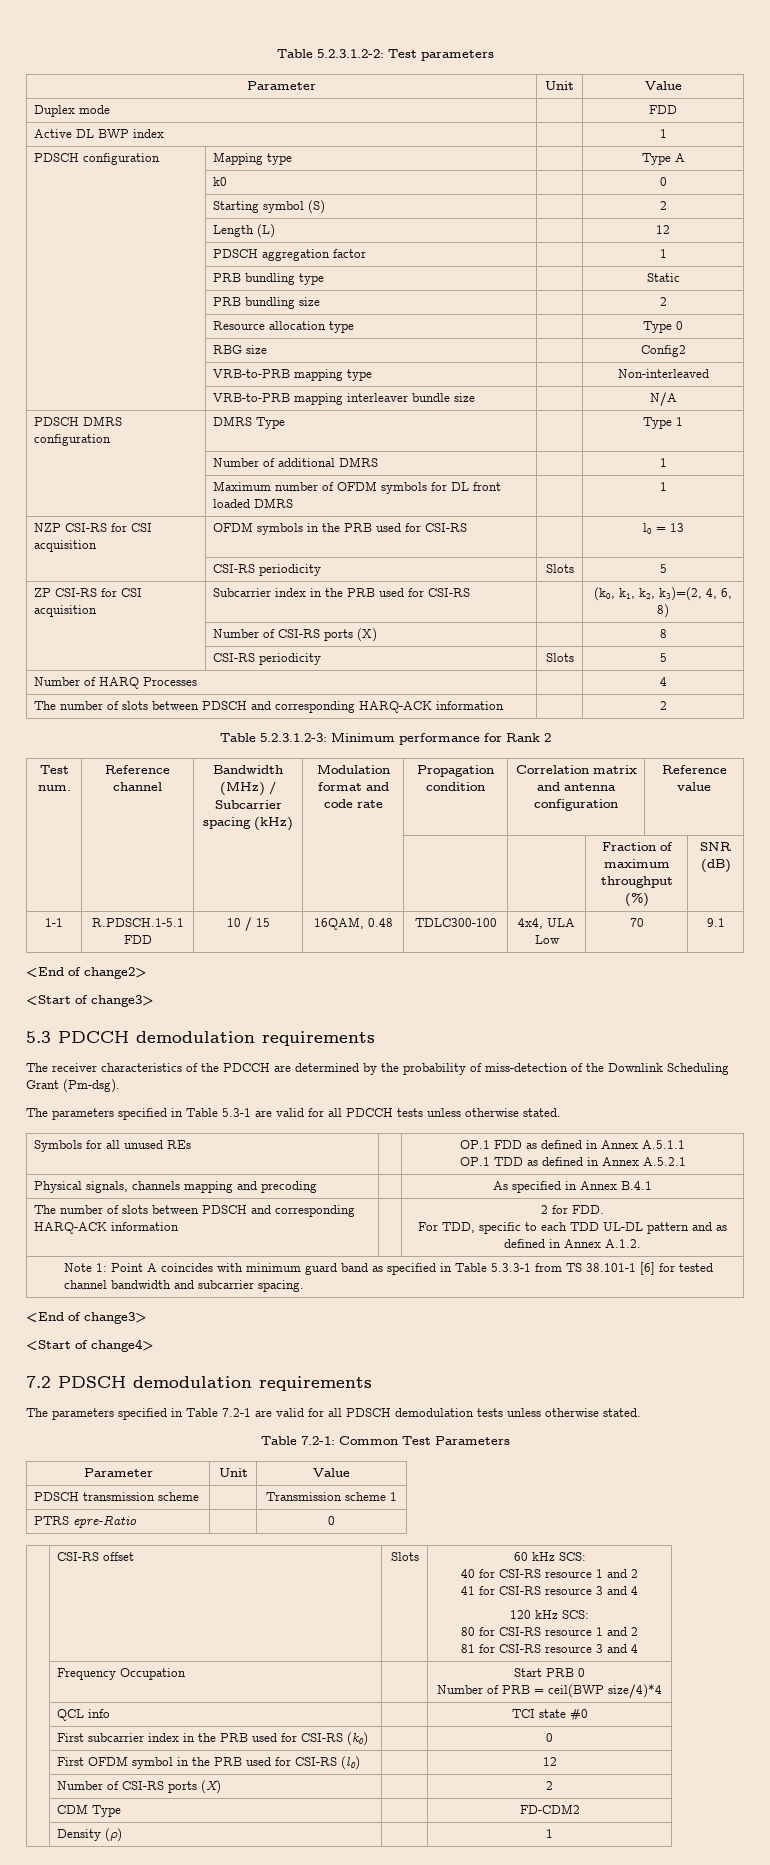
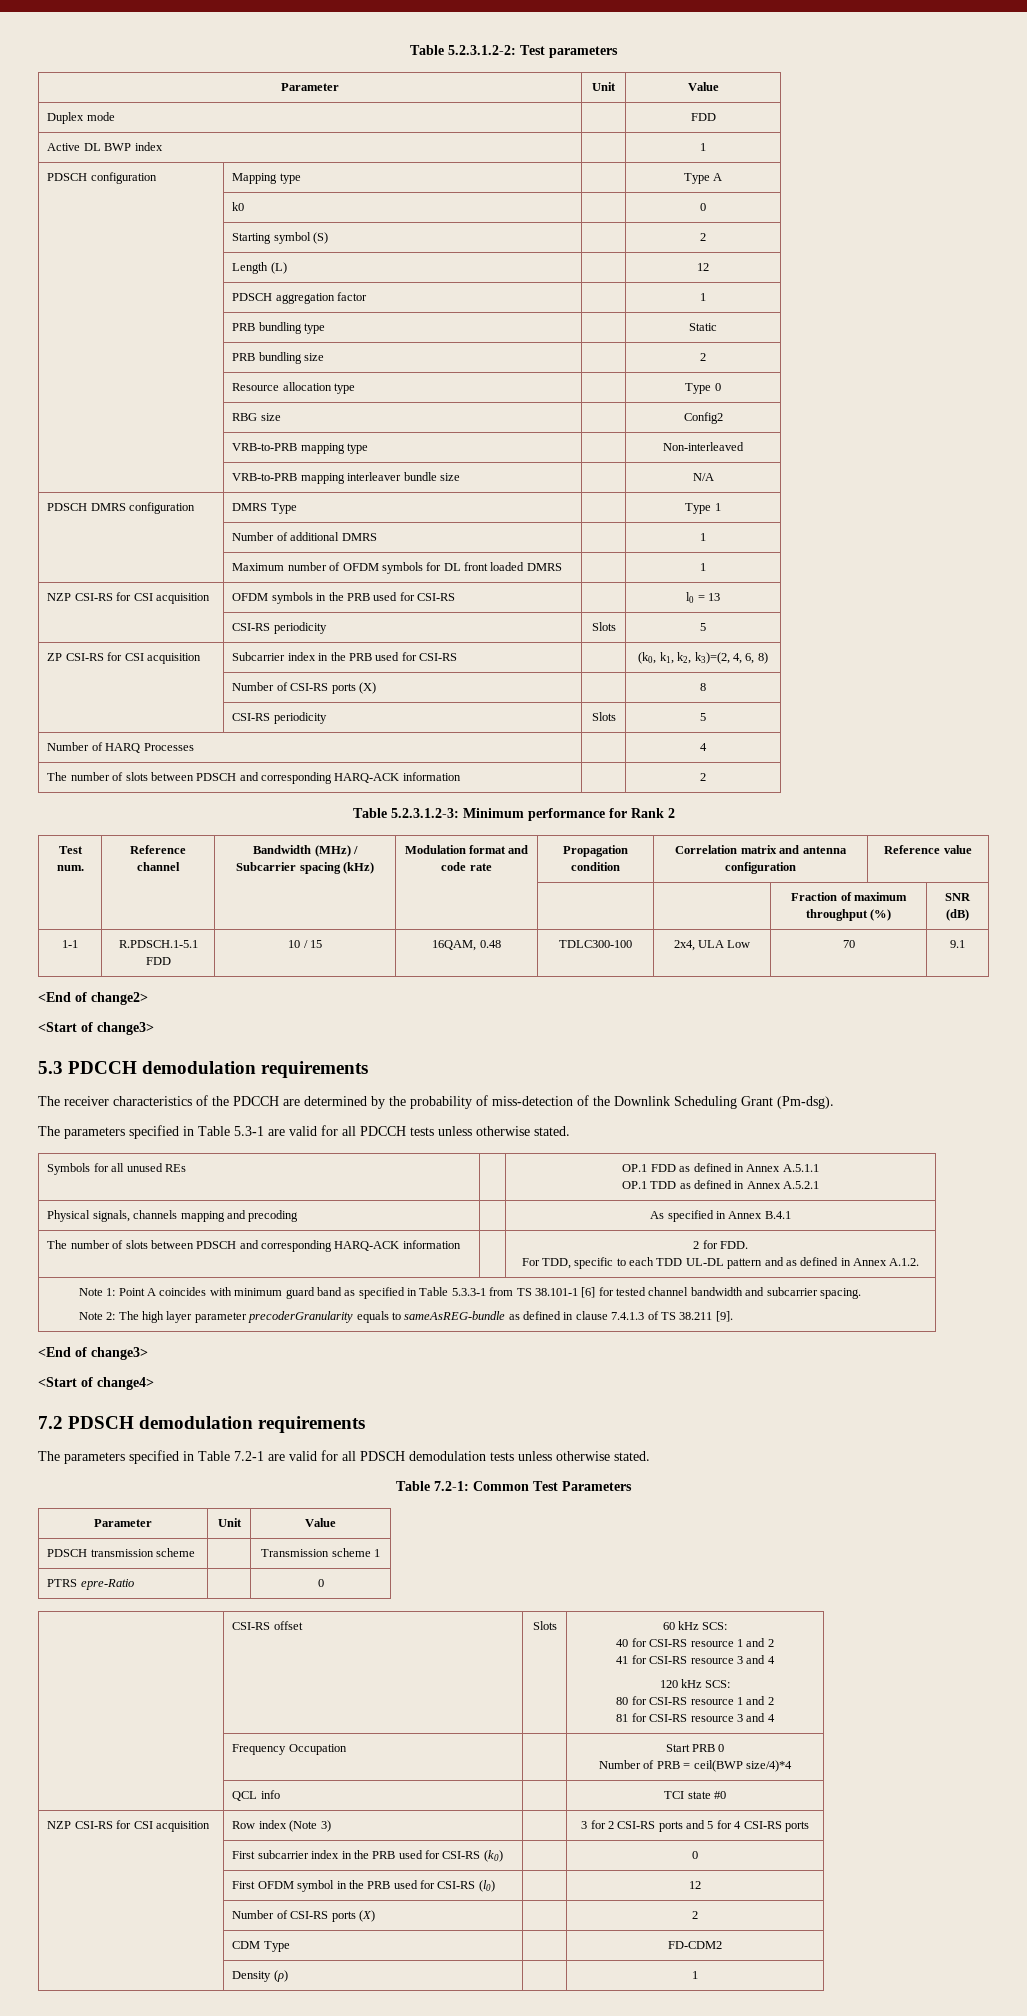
[518,918,543,929] 4x4, -> [673,940,695,951] 2x4,
(304, 1286) none -> [78,1311,733,1323] // Note 2: The high layer parameter precoderGranularity equals to sameAsREG-bundle as defined in clause 7.4.1.3 of TS 38.211 [9].
(588, 1715) none -> [47,1820,210,1832] [232,1820,331,1832] [581,1820,809,1832] // NZP CSI-RS for CSI acquisition | Row index (Note 3) | | 3 for 2 CSI-RS ports and 5 for 4 CSI-RS ports

